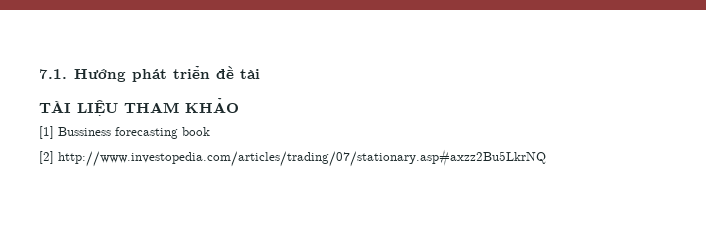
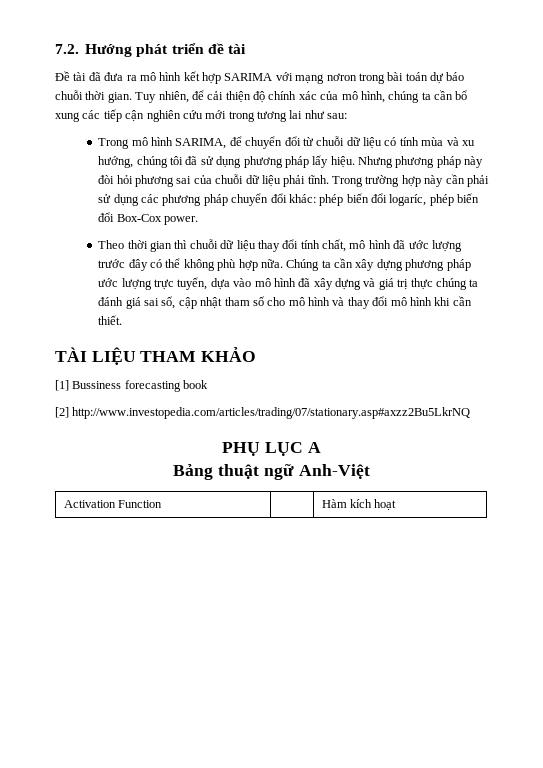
[39,69,67,79] 7.1. -> [55,44,79,54] 7.2.
(260, 74) none -> [55,71,465,84] [55,90,468,103] [55,109,348,122] [98,136,475,149] [98,155,484,168] [98,174,489,187] [98,193,480,206] [98,212,199,225] [98,239,462,252] [98,258,471,271] [98,277,479,290] [98,296,472,309] [98,315,123,325] // Đề tài đã đưa ra mô hình kết hợp SARIMA với mạng nơron trong bài toán dự báo chuỗi thời gian. Tuy nhiên, để cải thiện độ chính xác của mô hình, chúng ta cần bổ xung các tiếp cận nghiên cứu mới trong tương lai như sau: // Trong mô hình SARIMA, để chuyển đổi từ chuỗi dữ liệu có tính mùa và xu hướng, chúng tôi đã sử dụng phương pháp lấy hiệu. Nhưng phương pháp này đòi hỏi phương sai của chuỗi dữ liệu phải tĩnh. Trong trường hợp này cần phải sử dụng các phương pháp chuyển đổi khác: phép biến đổi logaríc, phép biến đổi Box-Cox power. // Theo thời gian thì chuỗi dữ liệu thay đổi tính chất, mô hình đã ước lượng trước đây có thể không phù hợp nữa. Chúng ta cần xây dựng phương pháp ước lượng trực tuyến, dựa vào mô hình đã xây dựng và giá trị thực chúng ta đánh giá sai số, cập nhật tham số cho mô hình và thay đổi mô hình khi cần thiết.
(546, 158) none -> [222,442,321,456] [173,464,370,480] [63,500,163,508] [321,499,397,511] // PHỤ LỤC A // Bảng thuật ngữ Anh-Việt // Activation Function | | Hàm kích hoạt

